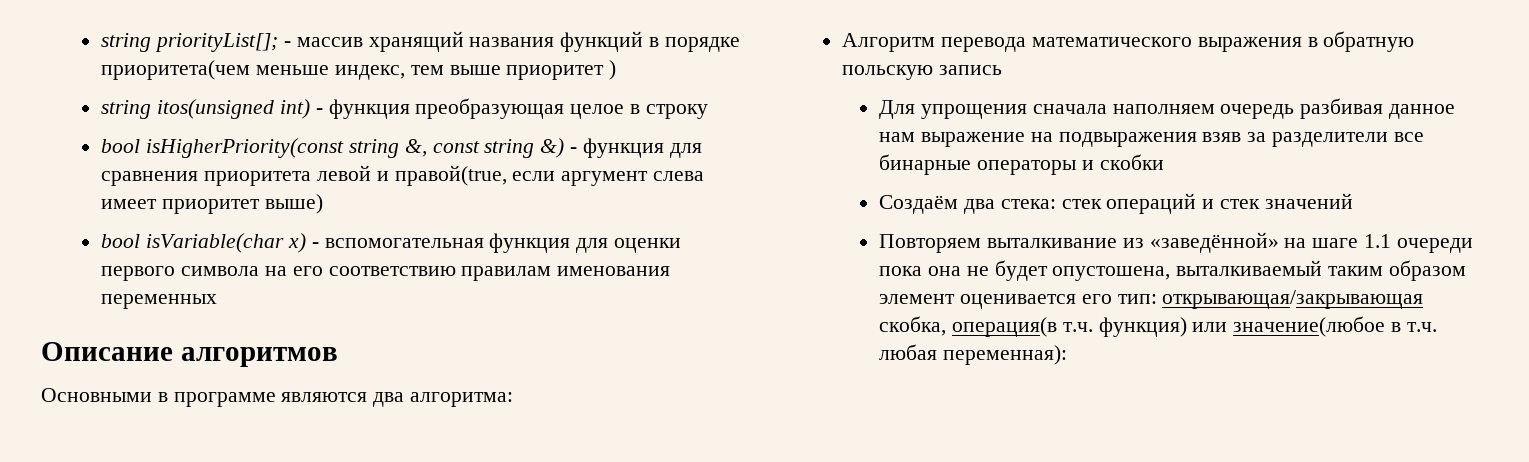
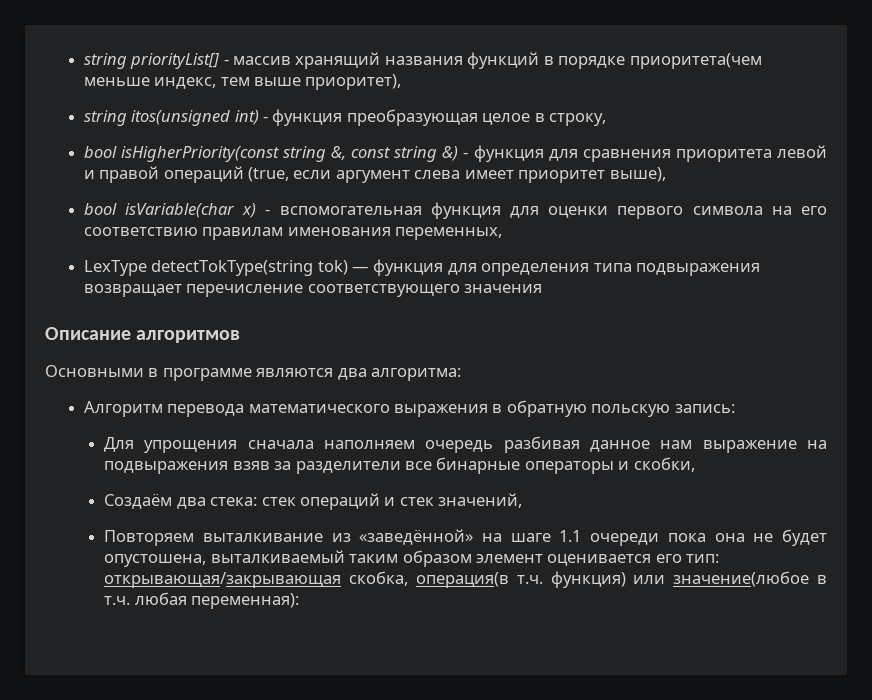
[101,33,279,52] string priorityList[]; -> [83,53,221,69] string priorityList[]
[506,60,617,80] приоритет ) -> [305,74,402,90] приоритет),
[645,104,708,119] строку -> [549,113,607,126] строку,
[394,165,507,186] правой(true, -> [99,166,290,183] правой операций (true,
[265,194,324,214] выше) -> [609,167,666,182] выше),
[101,294,218,309] переменных -> [395,227,503,240] [83,259,761,276] [83,284,543,297] переменных, // LexType detectTokType(string tok) — функция для определения типа подвыражения возвращает перечисление соответствующего значения
[939,65,1003,75] запись -> [674,404,735,413] запись:
[1099,154,1164,170] скобки -> [633,457,695,472] скобки,
[1264,193,1353,209] значений -> [438,493,523,508] значений,

